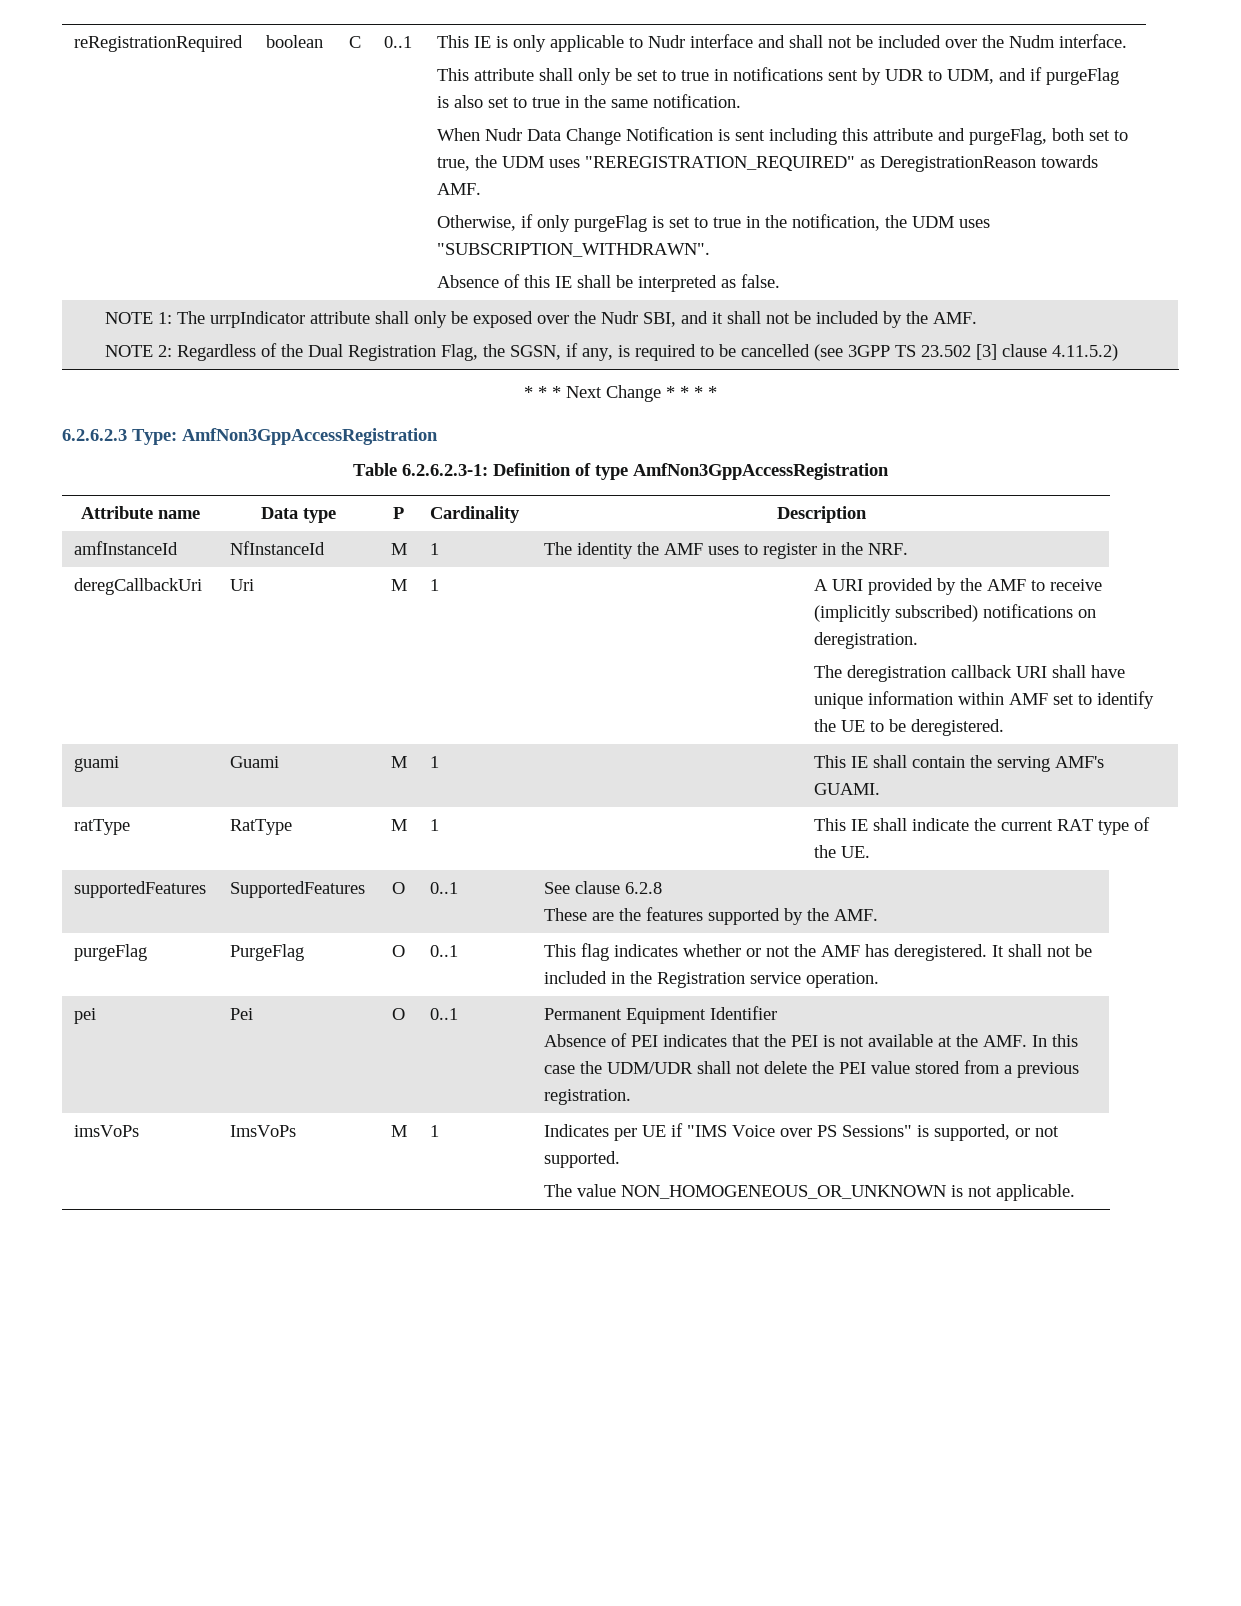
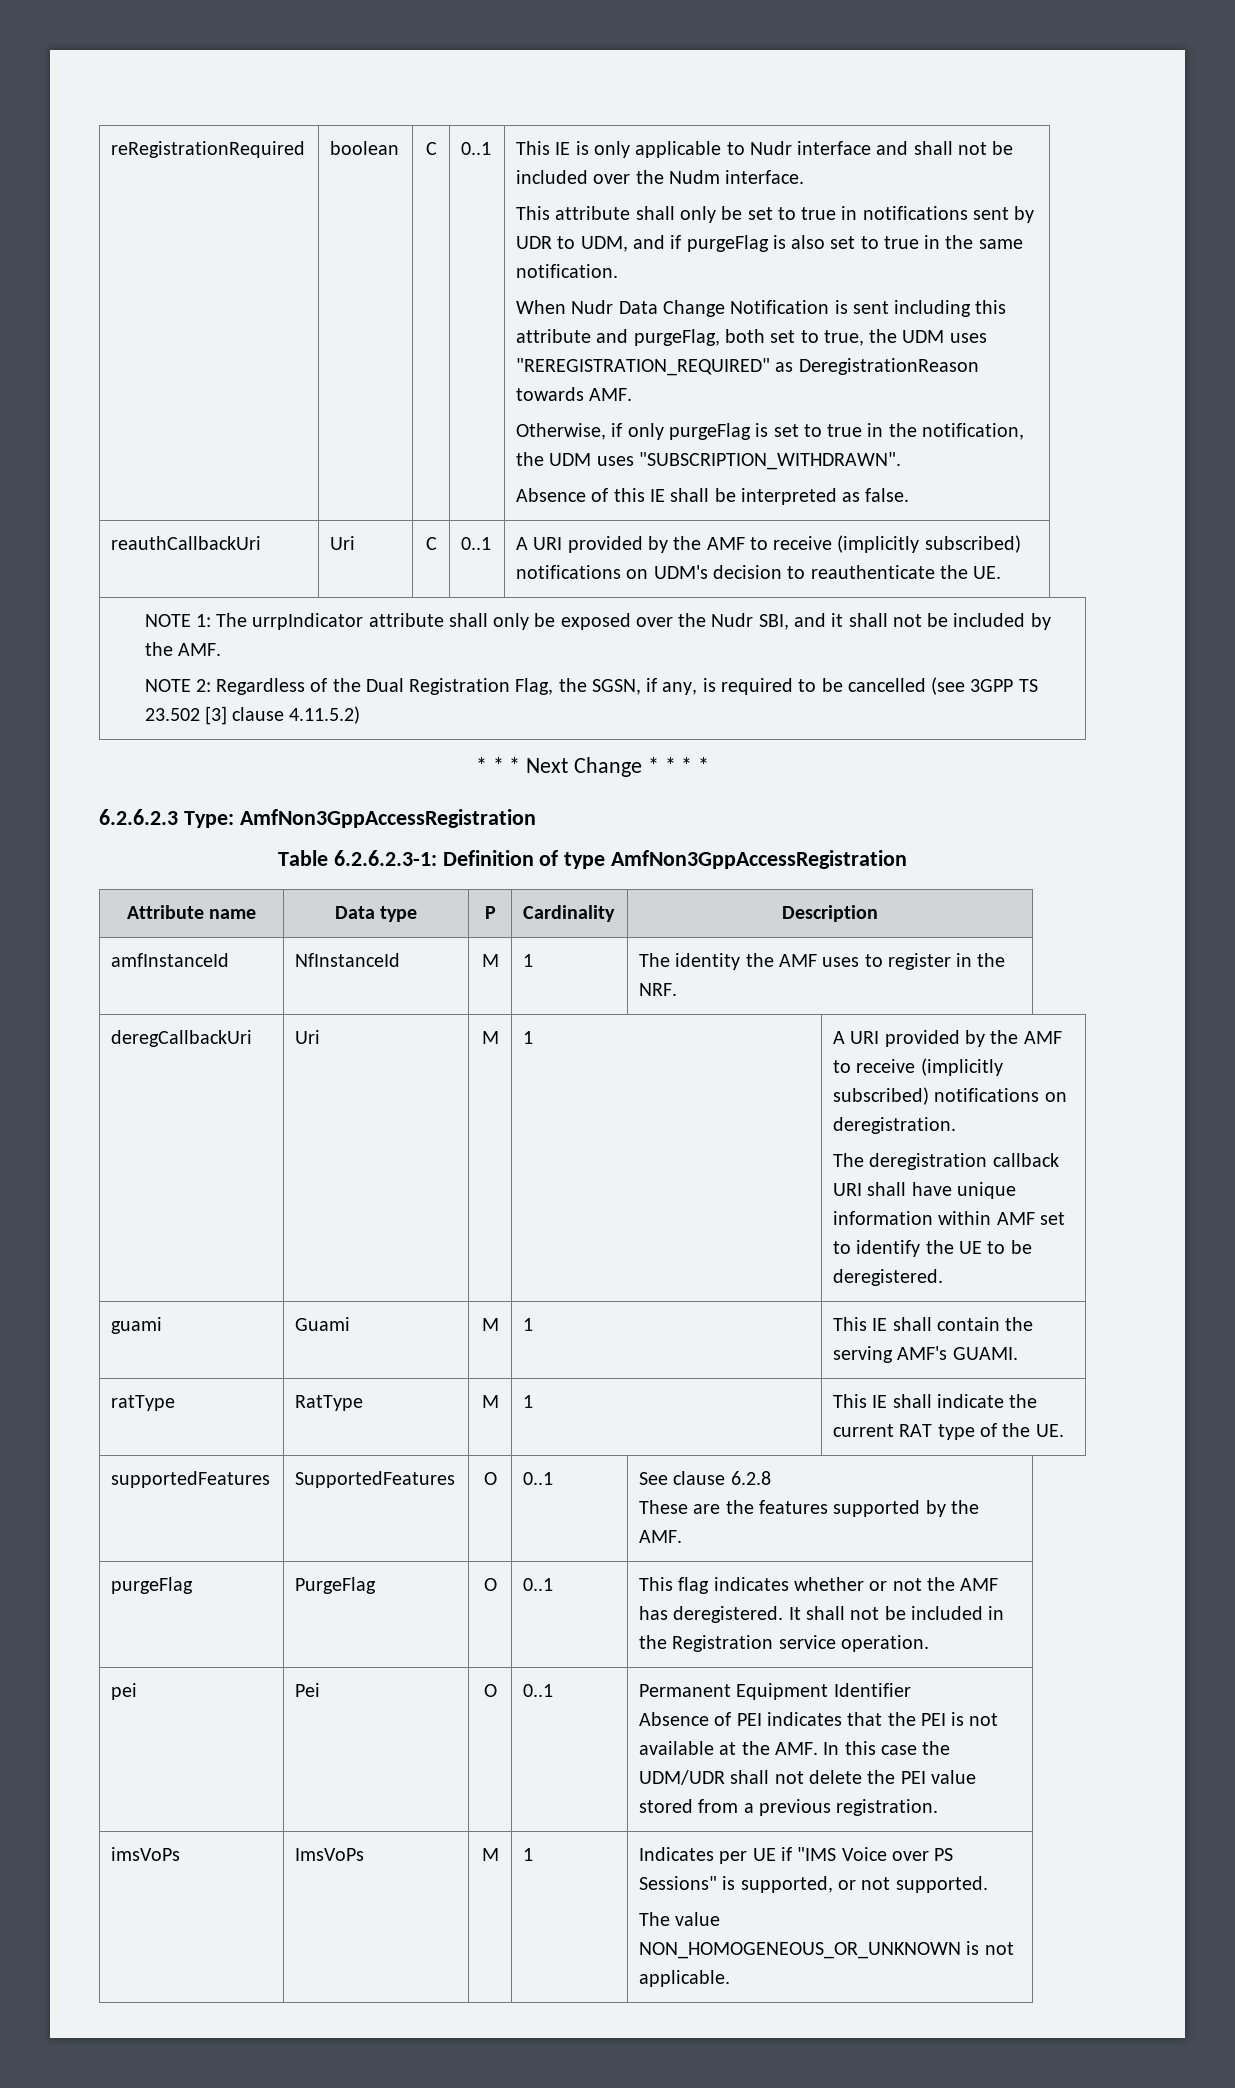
(780, 281) none -> [111,536,262,550] [330,536,356,550] [425,537,437,550] [461,537,492,550] [516,535,1021,553] [516,565,1002,579] // reauthCallbackUri | Uri | C | 0..1 | A URI provided by the AMF to receive (implicitly subscribed) notifications on UDM's decision to reauthenticate the UE.

